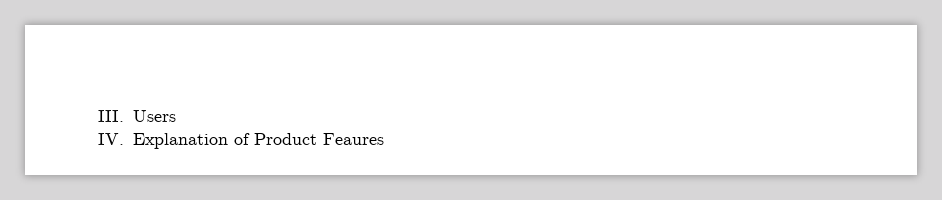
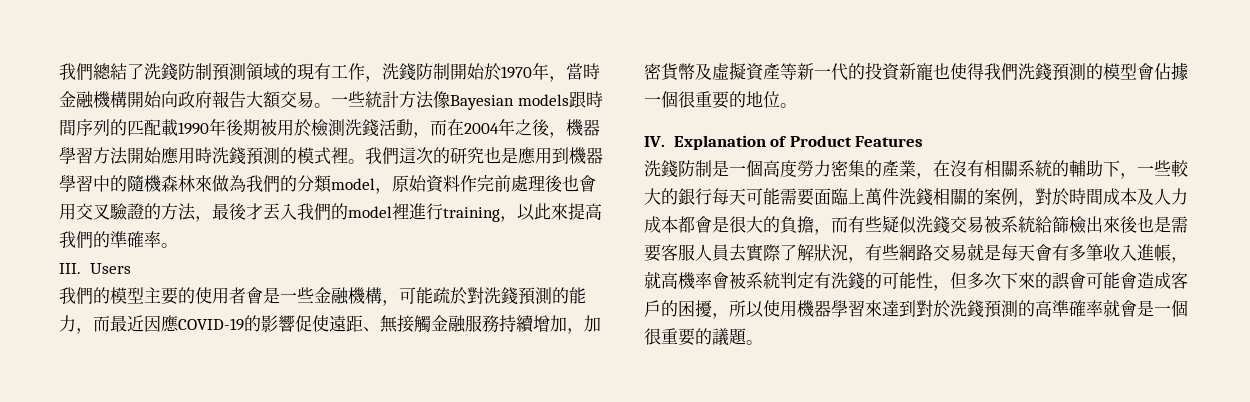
[98,110,176,122] [98,133,384,149] III. Users // IV. Explanation of Product Feaures -> [59,62,600,82] [59,91,603,110] [59,118,600,138] [59,147,603,165] [59,175,596,194] [59,203,602,222] [59,231,178,248] [59,263,131,274] [59,287,586,306] [59,315,601,334] [644,62,1188,81] [644,91,797,109] [644,135,924,150] [644,160,1189,179] [644,188,1188,207] [644,215,1188,235] [644,243,1188,263] [644,271,1188,291] [644,299,1188,319] [644,328,763,346] 我們總結了洗錢防制預測領域的現有工作，洗錢防制開始於1970年，當時金融機構開始向政府報告大額交易。一些統計方法像Bayesian models跟時間序列的匹配載1990年後期被用於檢測洗錢活動，而在2004年之後，機器學習方法開始應用時洗錢預測的模式裡。我們這次的研究也是應用到機器學習中的隨機森林來做為我們的分類model，原始資料作完前處理後也會用交叉驗證的方法，最後才丟入我們的model裡進行training，以此來提高我們的準確率。 // III. Users // 我們的模型主要的使用者會是一些金融機構，可能疏於對洗錢預測的能力，而最近因應COVID-19的影響促使遠距、無接觸金融服務持續增加，加密貨幣及虛擬資產等新一代的投資新寵也使得我們洗錢預測的模型會佔據一個很重要的地位。 // IV. Explanation of Product Features // 洗錢防制是一個高度勞力密集的產業，在沒有相關系統的輔助下，一些較大的銀行每天可能需要面臨上萬件洗錢相關的案例，對於時間成本及人力成本都會是很大的負擔，而有些疑似洗錢交易被系統給篩檢出來後也是需要客服人員去實際了解狀況，有些網路交易就是每天會有多筆收入進帳，就高機率會被系統判定有洗錢的可能性，但多次下來的誤會可能會造成客戶的困擾，所以使用機器學習來達到對於洗錢預測的高準確率就會是一個很重要的議題。

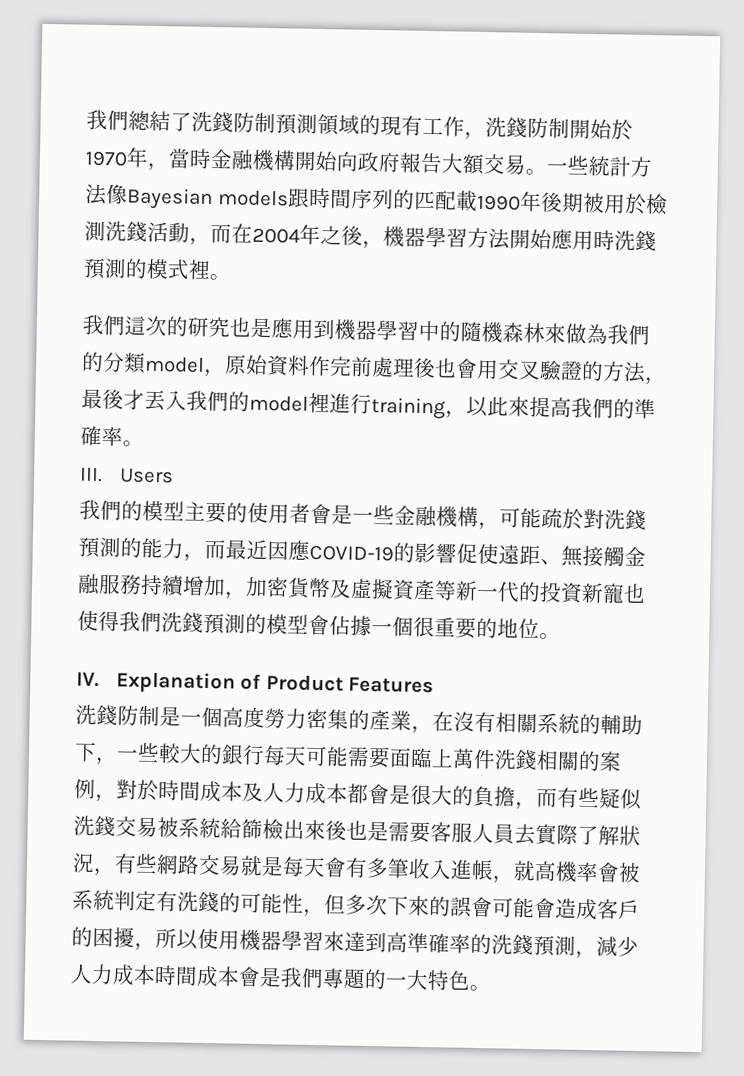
(365, 161) none -> (231, 277) //
[916,299,1188,318] [644,328,747,346] 對於洗錢預測的高準確率就會是一個很重要的議題 -> [386,932,639,960] [70,963,471,991] 高準確率的洗錢預測，減少人力成本時間成本會是我們專題的一大特色

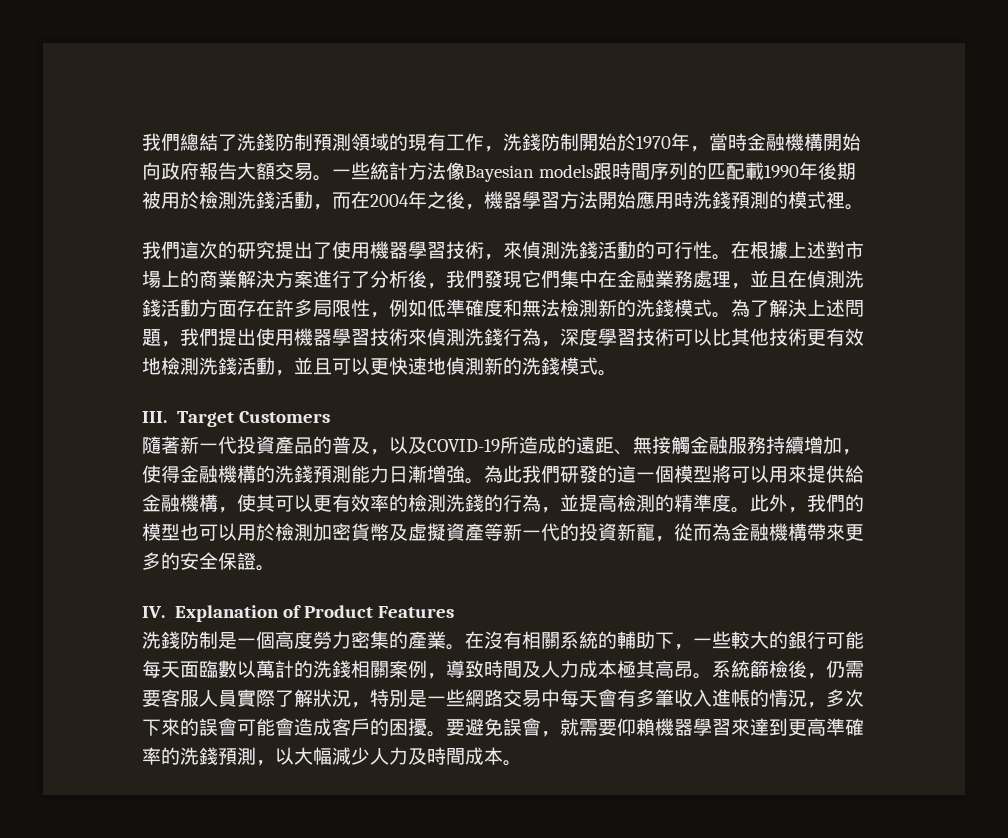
[229,317,650,346] [81,351,666,386] [81,388,656,420] [80,425,144,447] [79,467,174,484] [79,499,647,531] [78,536,499,565] 也是應用到機器學習中的隨機森林來做為我們的分類model，原始資料作完前處理後也會用交叉驗證的方法，最後才丟入我們的model裡進行training，以此來提高我們的準確率。 // III. Users // 我們的模型主要的使用者會是一些金融機構，可能疏於對洗錢預測的能力，而最近因應COVID-19的影響促使 -> [275,241,864,260] [142,270,864,289] [142,299,864,318] [142,328,864,347] [142,357,617,376] [142,411,330,427] [142,436,576,455] 提出了使用機器學習技術，來偵測洗錢活動的可行性。在根據上述對市場上的商業解決方案進行了分析後，我們發現它們集中在金融業務處理，並且在偵測洗錢活動方面存在許多局限性，例如低準確度和無法檢測新的洗錢模式。為了解決上述問題，我們提出使用機器學習技術來偵測洗錢行為，深度學習技術可以比其他技術更有效地檢測洗錢活動，並且可以更快速地偵測新的洗錢模式。 // III. Target Customers // 隨著新一代投資產品的普及，以及COVID-19所造成的
(246, 595) none -> [142,465,864,484] [142,494,864,513] [142,523,313,541] 使得金融機構的洗錢預測能力日漸增強。為此我們研發的這一個模型將可以用來提供給金融機構，使其可以更有效率的檢測洗錢的行為，並提高檢測的精準度。此外，我們的模型也可以用於檢測
[623,583,646,604] [77,610,540,640] 也使得我們洗錢預測的模型會佔據一個很重要的地位 -> [655,523,864,542] [142,552,256,570] ，從而為金融機構帶來更多的安全保證
[411,725,433,735] ， -> [446,644,465,650] 。
[263,745,622,772] [74,778,642,811] [73,815,389,842] 每天可能需要面臨上萬件洗錢相關的案例，對於時間成本及人力成本都會是很大的負擔，而有些疑似洗錢交易被系統給篩檢出來後也是 -> [826,631,864,649] [142,660,845,679] 可能每天面臨數以萬計的洗錢相關案例，導致時間及人力成本極其高昂。系統篩檢後，仍
[514,823,536,846] 去 -> (237, 698) none
[114,853,137,874] 有 -> [370,689,446,707] 特別是一
[240,855,284,877] 就是 -> [541,689,560,707] 中
[492,860,641,884] [72,889,346,918] ，就高機率會被系統判定有洗錢的可能性，但 -> [750,689,826,708] 的情況，
[134,928,240,952] ，所以使用 -> [427,718,655,737] 。要避免誤會，就需要仰賴
(387, 942) none -> [788,719,807,736] 更
(597, 955) none -> [275,747,332,765] 以大幅
[112,964,471,991] 成本時間成本會是我們專題的一大特色 -> [408,747,503,765] 及時間成本

